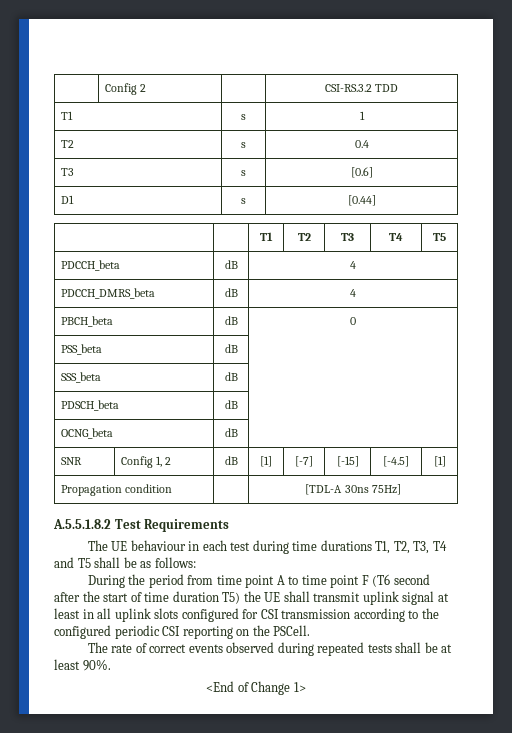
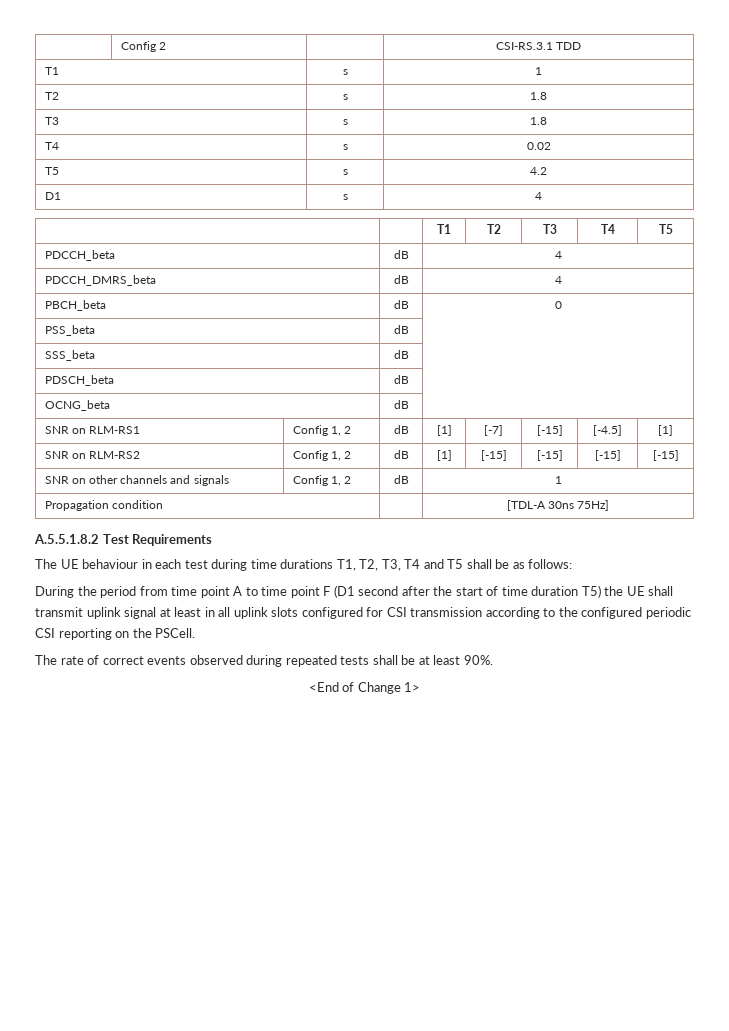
[324,84,372,92] CSI-RS.3.2 -> [495,42,553,50] CSI-RS.3.1
[354,140,369,148] 0.4 -> [530,92,547,100] 1.8
[350,167,373,178] [0.6] -> [530,117,547,125] [45,142,60,150] [342,144,348,150] [526,142,551,150] [45,167,60,175] [342,169,348,175] [530,167,547,175] 1.8 // T4 | s | 0.02 // T5 | s | 4.2
[347,195,376,206] [0.44] -> [535,192,542,200] 4
(83, 461) none -> [72,426,141,434] on RLM-RS1
(446, 461) none -> [45,451,141,459] [293,450,352,461] [393,450,409,459] [436,450,452,461] [480,450,507,461] [536,450,563,461] [594,450,621,461] [652,450,679,461] [45,475,229,486] [293,475,352,486] [393,475,409,484] [554,476,562,484] // SNR on RLM-RS2 | Config 1, 2 | dB | [1] | [-15] | [-15] | [-15] | [-15] // SNR on other channels and signals | Config 1, 2 | dB | 1
[372,574,391,587] (T6 -> [333,585,355,598] (D1

